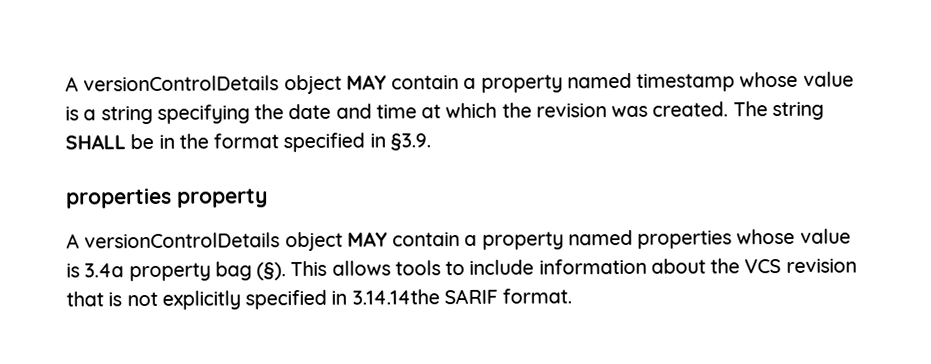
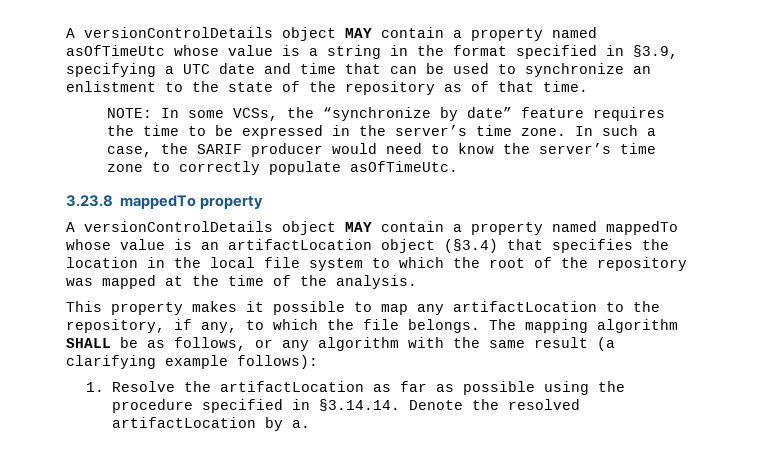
[65,72,736,95] A versionControlDetails object MAY contain a property named timestamp -> [66,27,597,41] [66,45,165,56] A versionControlDetails object MAY contain a property named asOfTimeUtc
[156,101,824,124] [65,133,155,150] specifying the date and time at which the revision was created. The string SHALL be -> (381, 52) none
[389,133,431,151] [66,187,172,209] §3.9. // properties -> [633,45,678,59] [66,63,651,77] [66,81,588,95] [106,107,665,121] [106,125,656,139] [106,143,656,157] [106,161,458,175] [66,195,197,209] §3.9, specifying a UTC date and time that can be used to synchronize an enlistment to the state of the repository as of that time. // NOTE: In some VCSs, the “synchronize by date” feature requires the time to be expressed in the server’s time zone. In such a case, the SARIF producer would need to know the server’s time zone to correctly populate asOfTimeUtc. // 3.23.8 mappedTo
[637,228,851,249] [66,258,857,282] [66,288,573,310] properties whose value is 3.4a property bag (§). This allows tools to include information about the VCS revision that is not explicitly specified in 3.14.14the SARIF format. -> [606,221,678,235] [66,239,669,253] [66,257,687,271] [66,275,417,289] [66,301,660,315] [66,319,678,333] [66,337,615,351] [66,355,318,369] [86,381,625,395] [111,399,580,413] [111,417,310,431] mappedTo whose value is an artifactLocation object (§3.4) that specifies the location in the local file system to which the root of the repository was mapped at the time of the analysis. // This property makes it possible to map any artifactLocation to the repository, if any, to which the file belongs. The mapping algorithm SHALL be as follows, or any algorithm with the same result (a clarifying example follows): // 1. Resolve the artifactLocation as far as possible using the procedure specified in §3.14.14. Denote the resolved artifactLocation by a.

